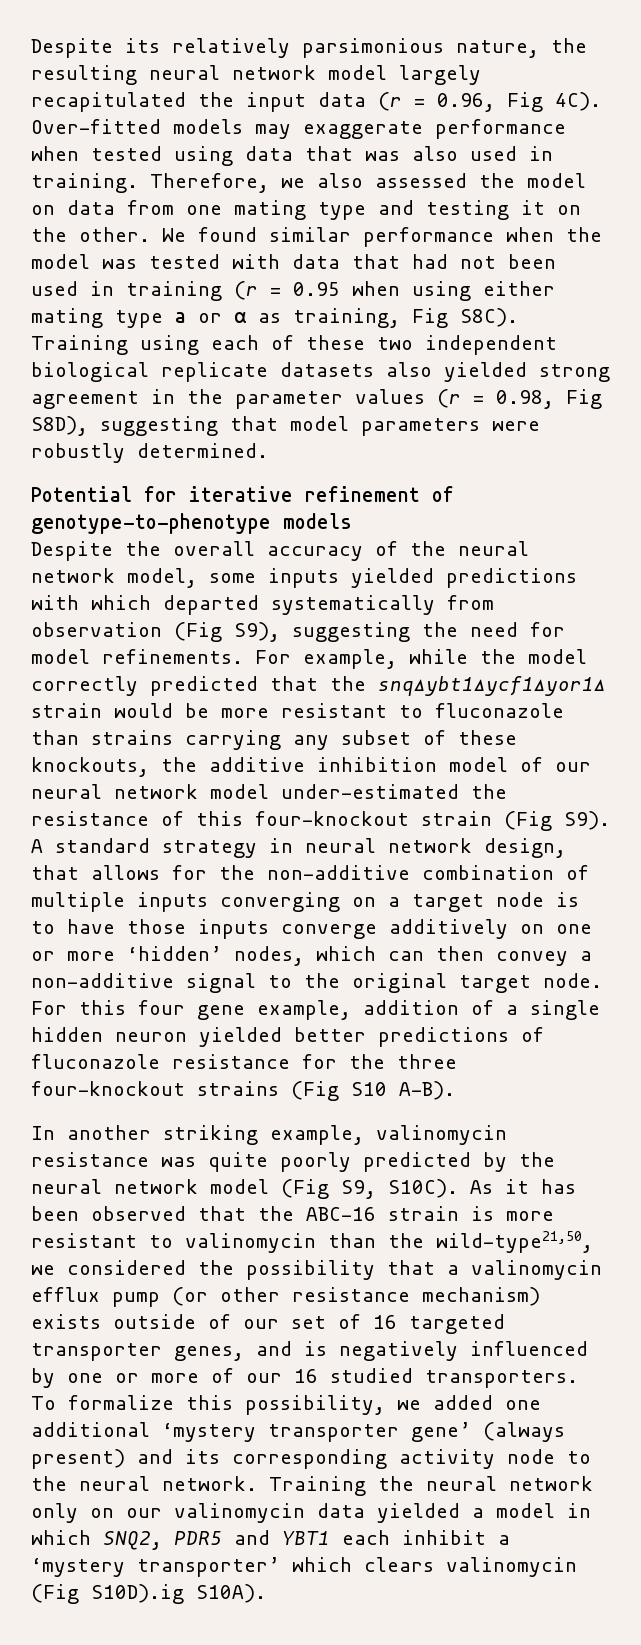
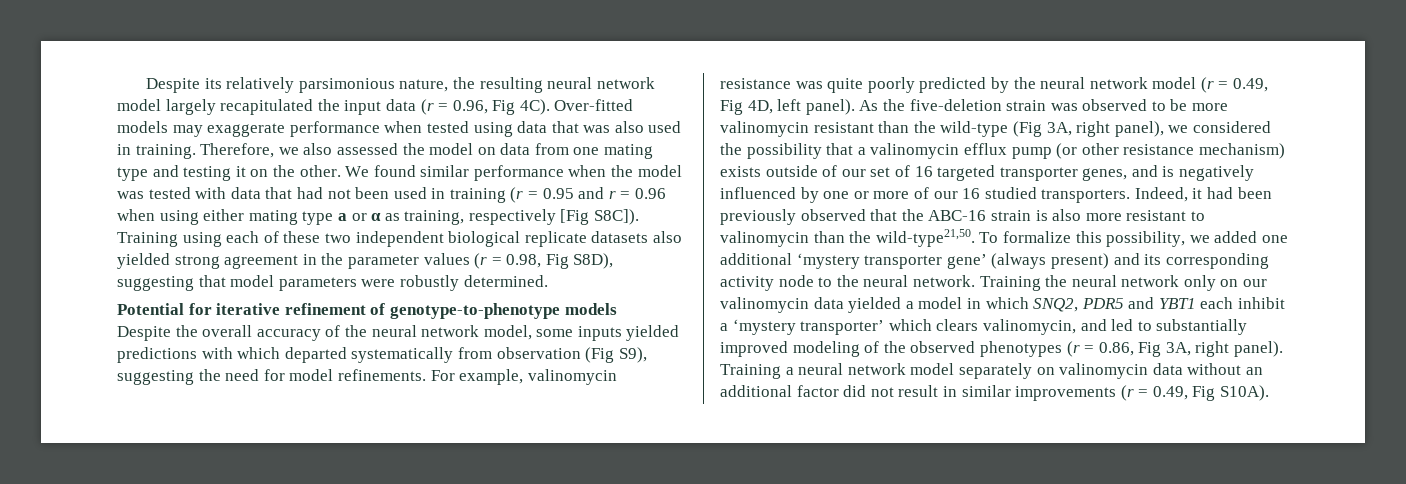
(340, 289) none -> [578,187,667,199] and r = 0.96
[412,308,518,328] Fig S8C). -> [468,209,640,225] respectively [Fig S8C]).
[409,649,587,664] [31,676,606,696] [31,703,564,718] [31,730,517,750] [31,757,591,777] [31,784,507,799] [31,811,610,831] [31,838,566,858] [31,865,589,880] [31,892,579,912] [31,919,592,939] [31,946,592,966] [31,973,602,993] [31,1000,600,1020] [31,1027,544,1047] [31,1054,457,1069] [31,1081,455,1101] [31,1125,364,1145] while the model correctly predicted that the snq∆ybt1∆ycf1∆yor1∆ strain would be more resistant to fluconazole than strains carrying any subset of these knockouts, the additive inhibition model of our neural network model under-estimated the resistance of this four-knockout strain (Fig S9). A standard strategy in neural network design, that allows for the non-additive combination of multiple inputs converging on a target node is to have those inputs converge additively on one or more ‘hidden’ nodes, which can then convey a non-additive signal to the original target node. For this four gene example, addition of a single hidden neuron yielded better predictions of fluconazole resistance for the three four-knockout strains (Fig S10 A-B). // In another striking example, -> (524, 377) none
[281,1179,576,1199] [31,1206,554,1221] [31,1231,593,1253] (Fig S9, S10C). As it has been observed that the ABC-16 strain is more resistant to valinomycin than the wild-type21,50, -> [1200,77,1269,93] [720,99,1229,115] [720,121,1164,137] (r = 0.49, Fig 4D, left panel). As the five-deletion strain was observed to be more valinomycin resistant than the wild-type (Fig 3A, right panel),
(578, 1379) none -> [1134,187,1272,202] [720,209,1205,225] [720,229,975,247] Indeed, it had been previously observed that the ABC-16 strain is also more resistant to valinomycin than the wild-type21,50.
[446,1557,577,1577] [31,1584,184,1604] valinomycin (Fig S10D).ig -> [982,319,1248,335] [720,341,1284,357] [720,363,1263,379] [720,385,1216,401] valinomycin, and led to substantially improved modeling of the observed phenotypes (r = 0.86, Fig 3A, right panel). Training a neural network model separately on valinomycin data without an additional factor did not result in similar improvements (r = 0.49, Fig

